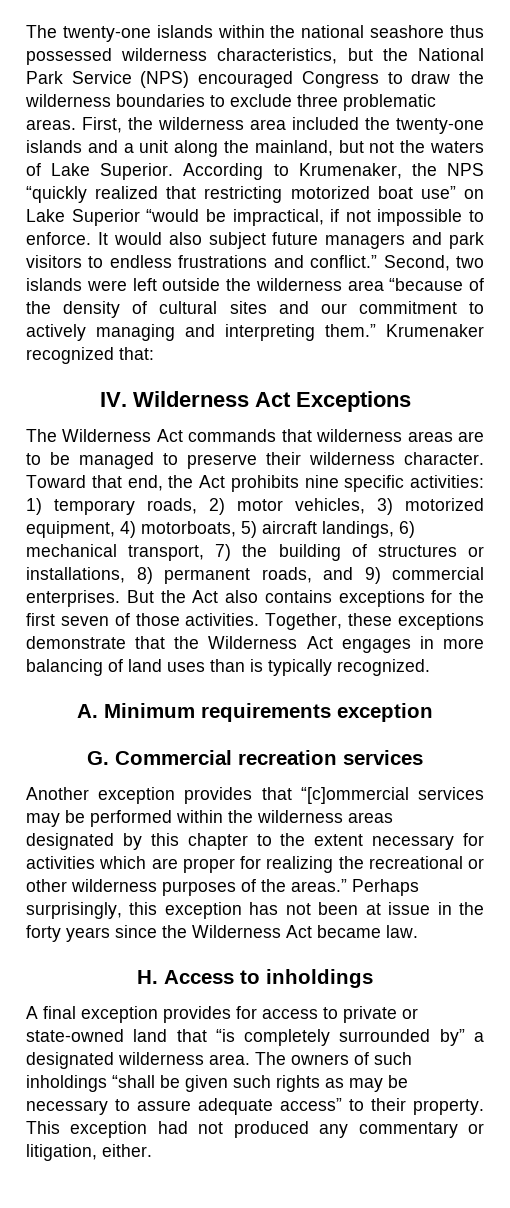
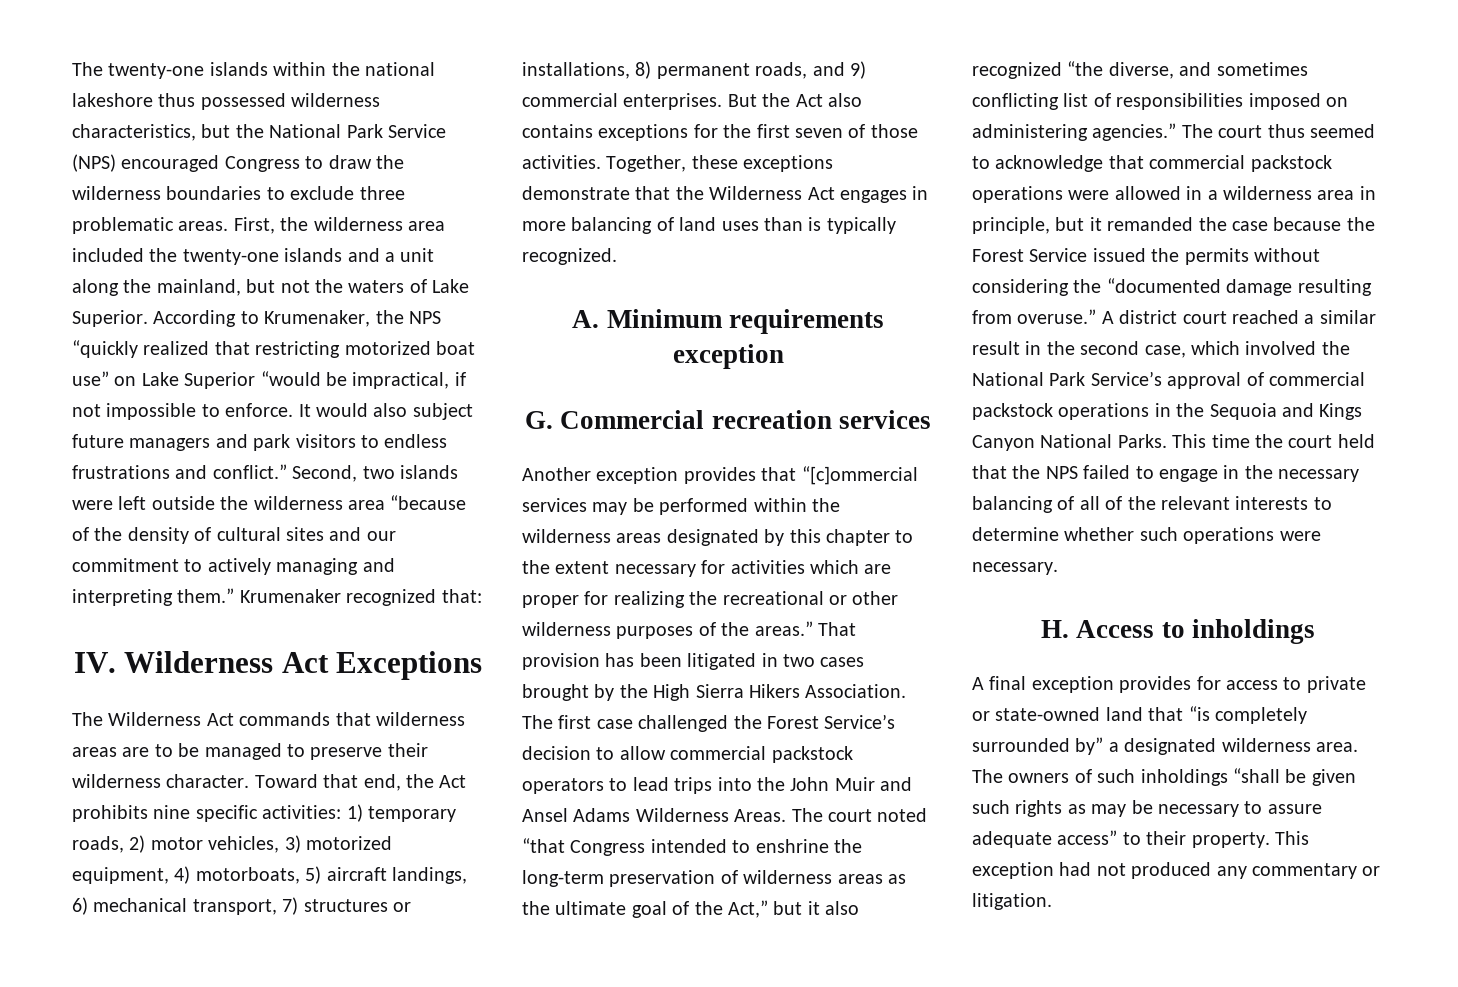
[370,25,445,38] seashore -> [72,93,153,107] lakeshore
[242,544,367,561] the building of -> (299, 906) none
[352,879,419,896] [26,902,485,919] [26,925,418,942] Perhaps surprisingly, this exception has not been at issue in the forty years since the Wilderness Act became law. -> [818,622,856,636] [522,653,865,670] [522,684,907,701] [522,714,896,732] [522,746,853,763] [522,777,913,794] [522,808,928,822] [522,838,862,856] [522,870,906,887] [522,900,860,918] [972,61,1308,79] [972,93,1348,110] [972,123,1375,141] [972,155,1332,172] [972,186,1376,203] [972,217,1375,234] [972,248,1320,265] [972,278,1372,296] [972,309,1376,324] [972,341,1350,358] [972,371,1365,389] [972,403,1363,420] [972,434,1375,451] [972,465,1360,482] [972,496,1332,513] [972,527,1321,544] [972,562,1058,575] That provision has been litigated in two cases brought by the High Sierra Hikers Association. The first case challenged the Forest Service’s decision to allow commercial packstock operators to lead trips into the John Muir and Ansel Adams Wilderness Areas. The court noted “that Congress intended to enshrine the long-term preservation of wilderness areas as the ultimate goal of the Act,” but it also recognized “the diverse, and sometimes conflicting list of responsibilities imposed on administering agencies.” The court thus seemed to acknowledge that commercial packstock operations were allowed in a wilderness area in principle, but it remanded the case because the Forest Service issued the permits without considering the “documented damage resulting from overuse.” A district court reached a similar result in the second case, which involved the National Park Service’s approval of commercial packstock operations in the Sequoia and Kings Canyon National Parks. This time the court held that the NPS failed to engage in the necessary balancing of all of the relevant interests to determine whether such operations were necessary.
[26,1144,152,1161] litigation, either. -> [972,893,1052,910] litigation.

